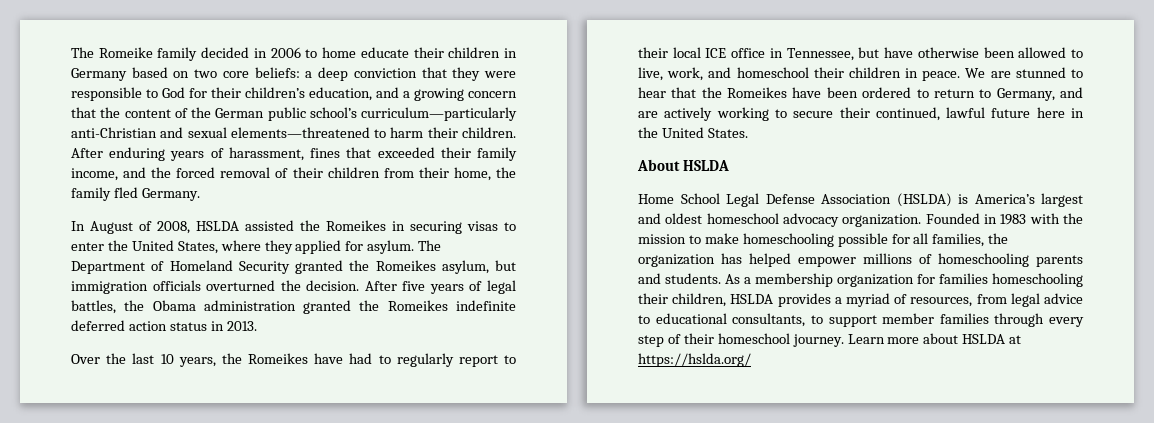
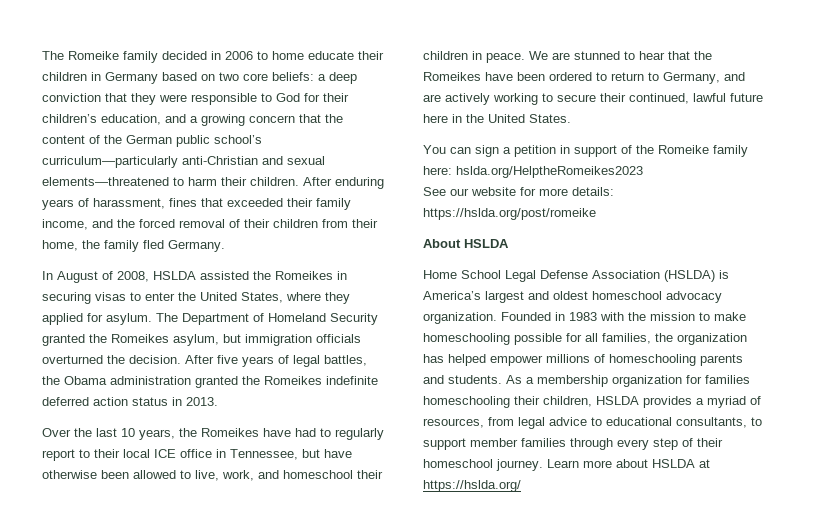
(748, 133) none -> [423,145,748,157] [423,166,643,178] [423,187,614,196] [423,208,596,220] // You can sign a petition in support of the Romeike family here: hslda.org/HelptheRomeikes2023 // See our website for more details: https://hslda.org/post/romeike

